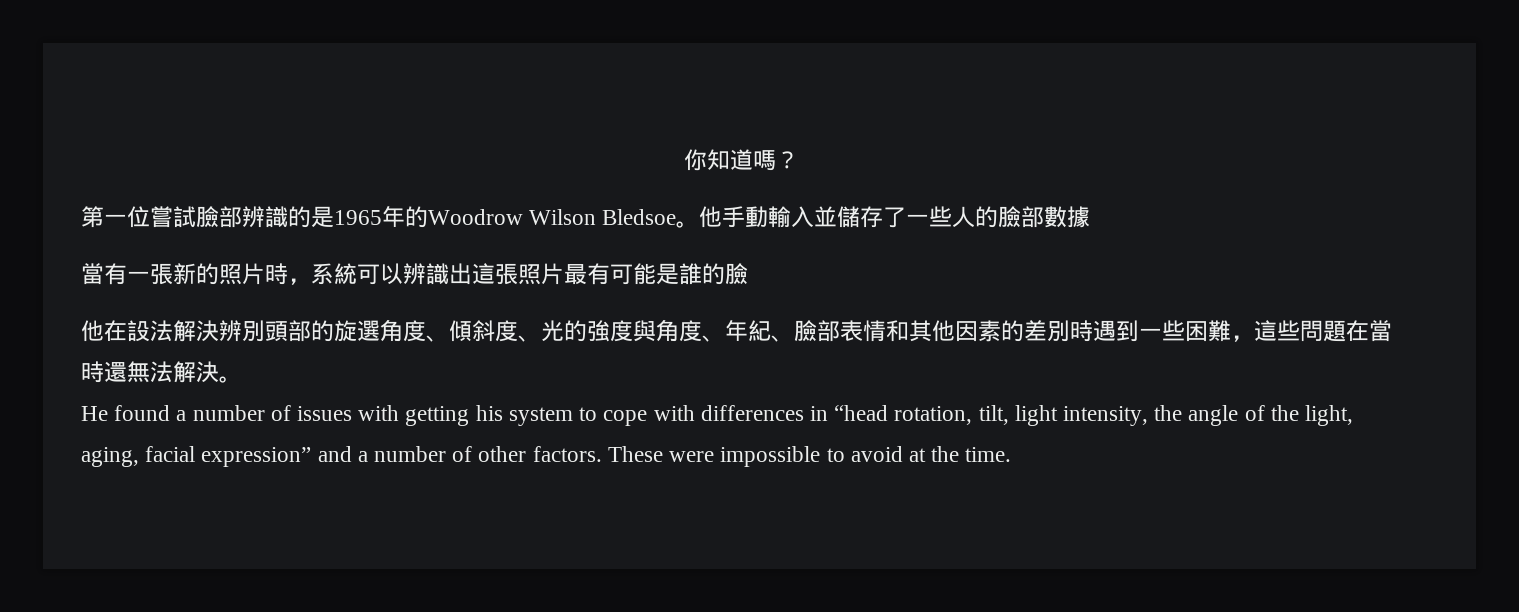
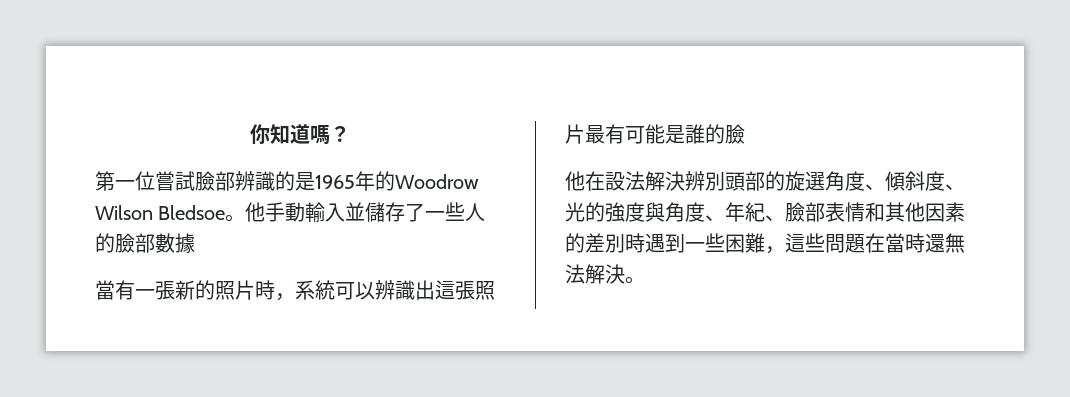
[81,405,1354,426] [81,446,1012,467] // He found a number of issues with getting his system to cope with differences in “head rotation, tilt, light intensity, the angle of the light, aging, facial expression” and a number of other factors. These were impossible to avoid at the time. -> (645, 280) none

